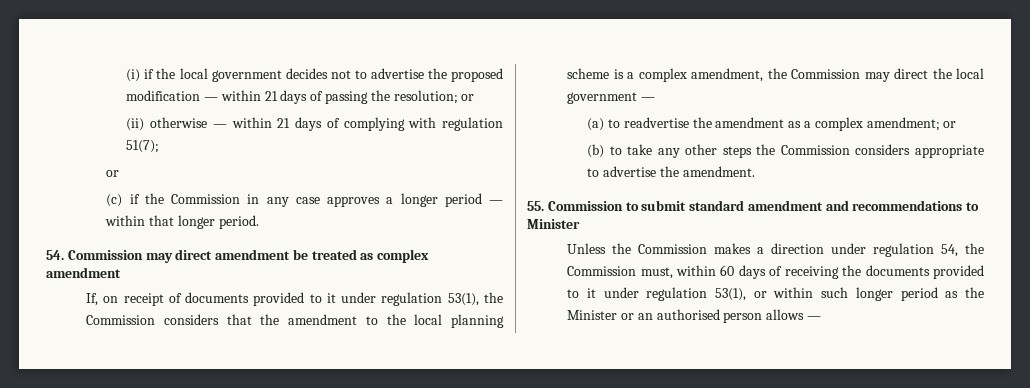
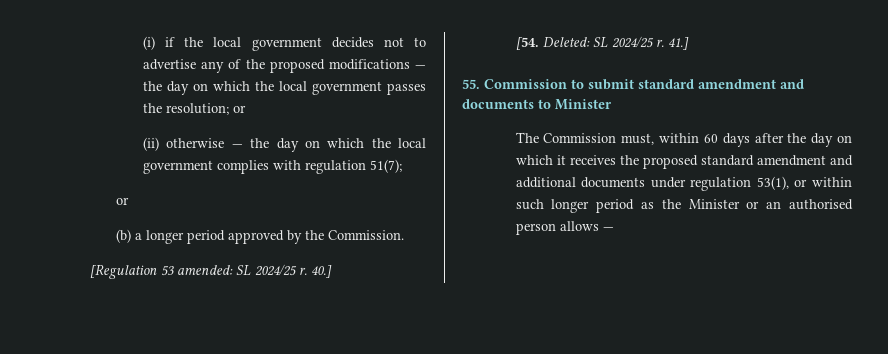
[427,68,503,82] [126,90,369,104] the proposed modification — within 21 days of passing -> [201,59,426,73] [142,81,426,95] any of the proposed modifications — the day on which the local government passes
[231,117,503,131] [126,140,160,153] [106,170,120,177] [106,193,504,207] [105,215,259,229] [46,249,430,263] [46,267,121,278] [86,292,503,306] [86,314,504,328] [567,68,984,82] [567,92,655,104] [587,117,957,131] [587,144,984,158] [587,166,755,177] within 21 days of complying with regulation 51(7); // or // (c) if the Commission in any case approves a longer period — within that longer period. // 54. Commission may direct amendment be treated as complex amendment // If, on receipt of documents provided to it under regulation 53(1), the Commission considers that the amendment to the local planning scheme is a complex amendment, the Commission may direct the local government — // (a) to readvertise the amendment as a complex amendment; or // (b) to take any other steps the Commission considers appropriate to advertise the amendment. -> [250,138,426,152] [142,159,402,174] [116,197,130,205] [116,229,405,244] [89,264,332,279] [515,36,689,50] the day on which the local government complies with regulation 51(7); // or // (b) a longer period approved by the Commission. // [Regulation 53 amended: SL 2024/25 r. 40.] // [54. Deleted: SL 2024/25 r. 41.]
[852,200,963,211] recommendations -> [462,99,534,109] documents
[567,243,985,257] Unless the Commission makes a direction under regulation 54, the -> [515,132,539,143] The
[769,265,984,279] [567,288,596,298] of receiving the documents provided to it -> [754,133,852,147] [515,155,853,169] [515,177,646,188] after the day on which it receives the proposed standard amendment and additional documents

